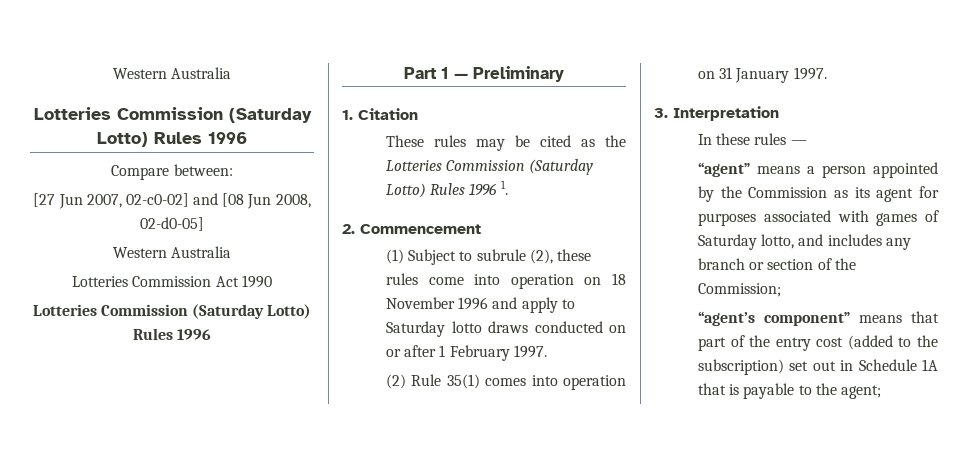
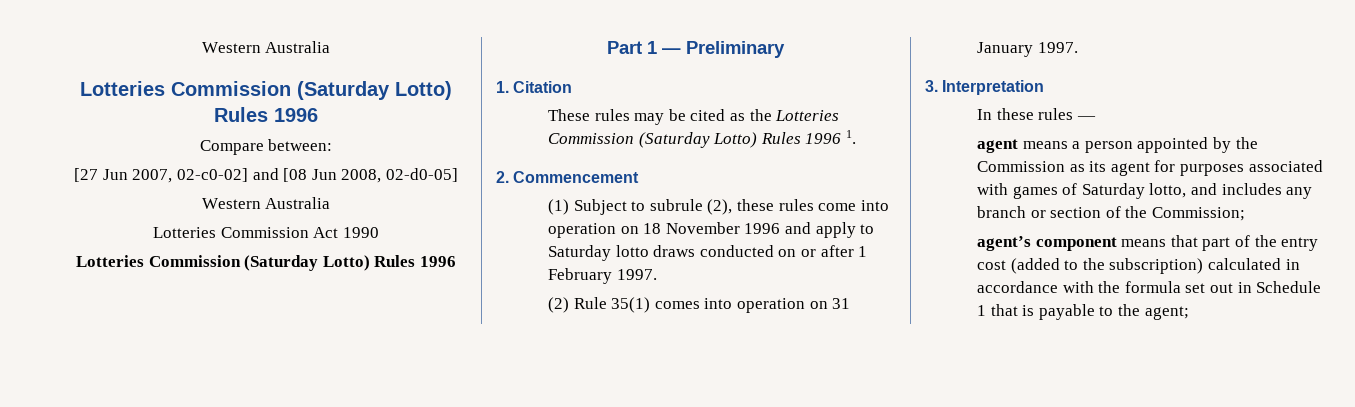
[698,162,751,177] “agent” -> [976,139,1018,153] agent
[698,311,851,326] “agent’s component” -> [976,236,1117,251] agent’s component
(785, 367) none -> [1207,258,1300,270] [976,281,1181,293] calculated in accordance with the formula
[922,359,938,371] 1A -> [976,305,986,316] 1

